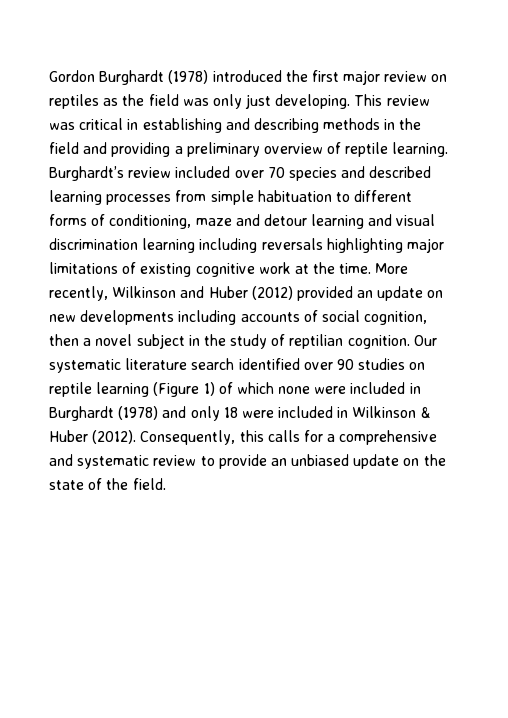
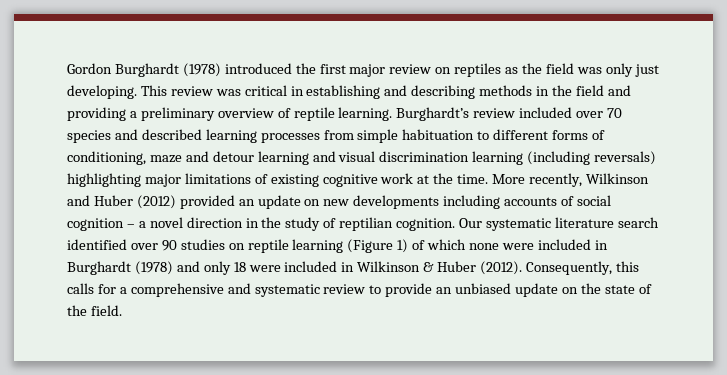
[199,238,323,253] including reversals -> [527,151,657,165] (including reversals)
[364,311,428,325] [49,334,79,346] cognition, then -> [67,218,135,231] cognition –
[136,334,185,349] subject -> [186,217,243,228] direction

